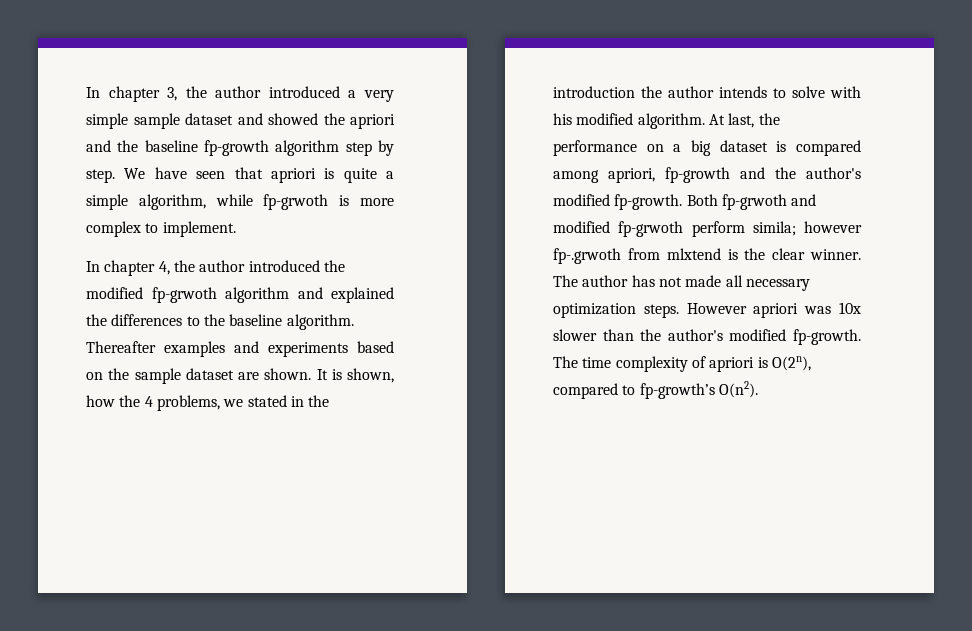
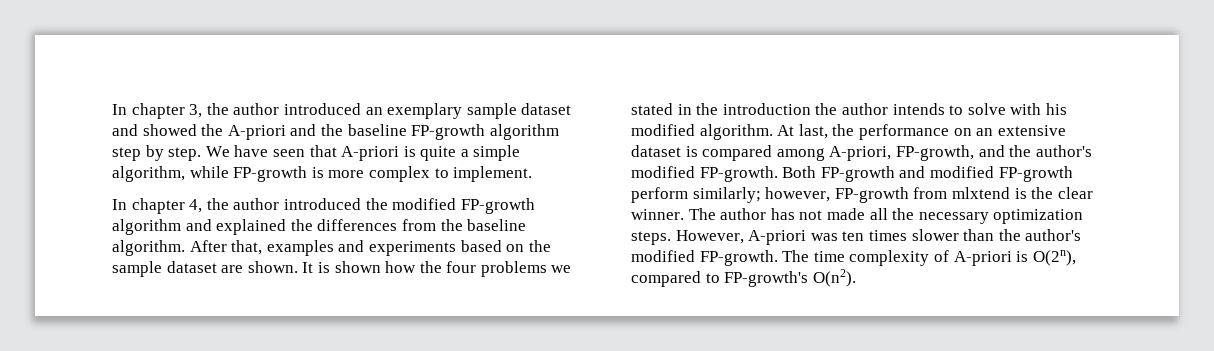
[348,90,394,102] [86,113,128,129] a very simple -> [365,103,463,119] an exemplary
[350,114,395,129] apriori -> [227,125,286,140] A-priori
[204,140,269,156] fp-growth -> [411,124,486,140] FP-growth
[270,168,316,183] apriori -> [341,146,400,161] A-priori
[263,194,329,210] fp-grwoth -> [233,166,308,182] FP-growth
[151,287,217,303] fp-grwoth -> [460,198,535,214] FP-growth
[186,316,200,326] to -> [401,219,436,231] from
[86,341,156,353] Thereafter -> [189,240,263,255] After that,
[347,368,394,383] shown, -> [334,261,381,273] shown
[144,395,220,411] 4 problems, -> [446,261,547,277] four problems
[673,140,711,156] a big -> [976,125,1066,136] an extensive
[608,167,730,183] apriori, fp-growth -> [829,145,974,161] A-priori, FP-growth,
[614,194,817,210] [553,221,862,237] [553,248,621,264] fp-growth. Both fp-grwoth and modified fp-grwoth perform simila; however fp-.grwoth -> [699,166,1073,182] [631,187,909,203] FP-growth. Both FP-growth and modified FP-growth perform similarly; however, FP-growth
(743, 281) none -> [892,208,915,220] the
[686,302,861,318] However apriori was 10x -> [675,230,907,245] However, A-priori was ten times
[793,329,861,345] fp-growth. -> [699,250,778,266] FP-growth.
[709,357,755,372] apriori -> [953,251,1012,266] A-priori
[639,383,715,399] fp-growth’s -> [724,271,809,287] FP-growth's

